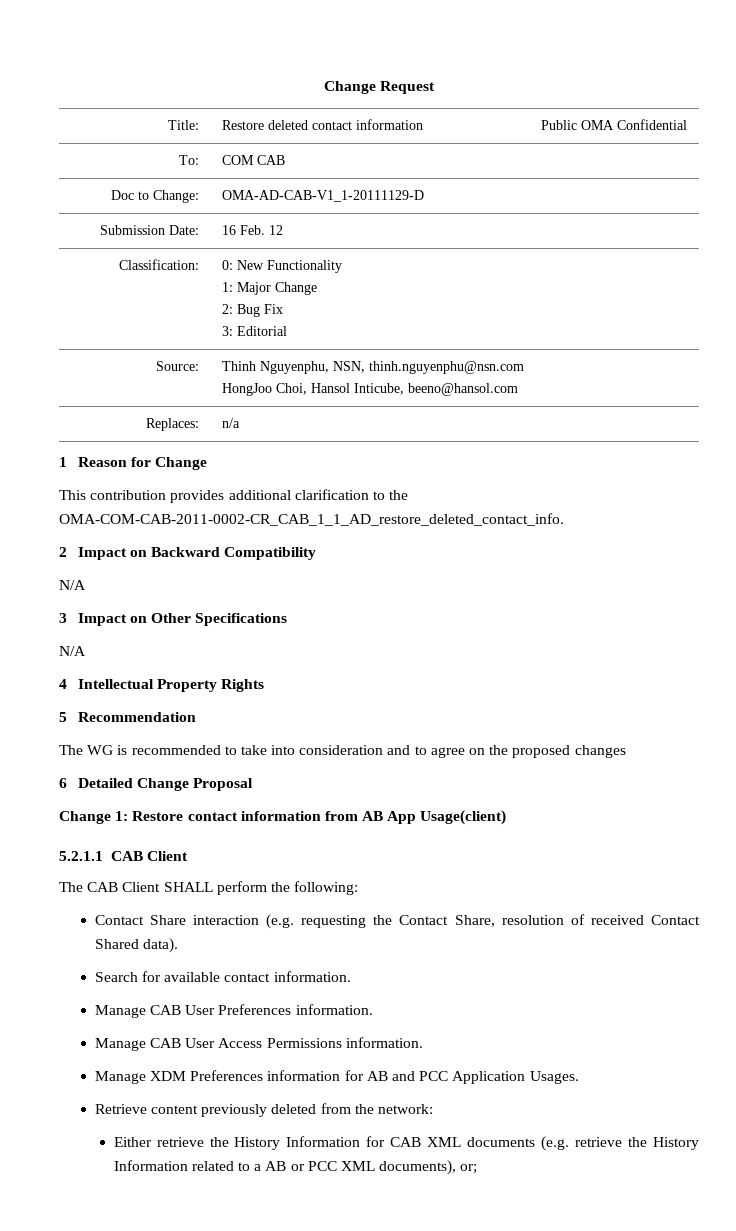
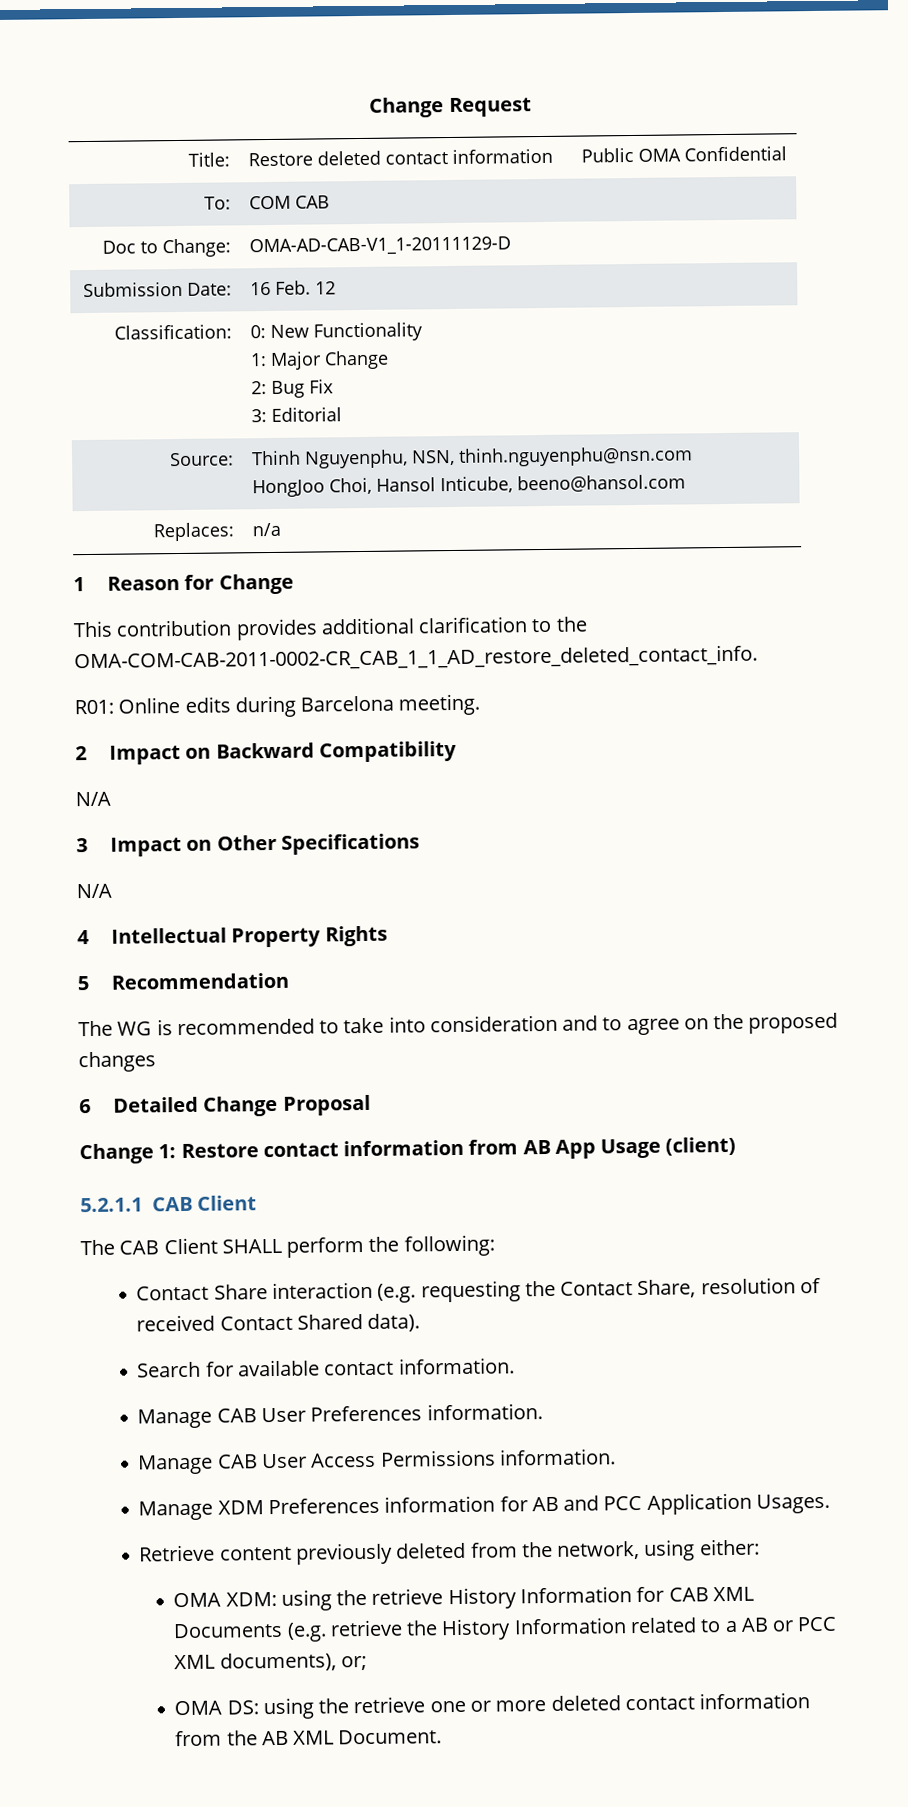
(564, 519) none -> [74,693,481,718] // R01: Online edits during Barcelona meeting.
[420,810,507,825] Usage(client) -> [600,1136,737,1159] Usage (client)
[377,1104,433,1114] [113,1137,229,1147] network: // Either retrieve the -> [557,1538,760,1561] [173,1588,444,1611] network, using either: // OMA XDM: using the retrieve
[467,1137,536,1147] documents -> [173,1622,284,1639] Documents
(478, 1169) none -> [174,1692,811,1720] [175,1729,443,1747] // OMA DS: using the retrieve one or more deleted contact information from the AB XML Document.

